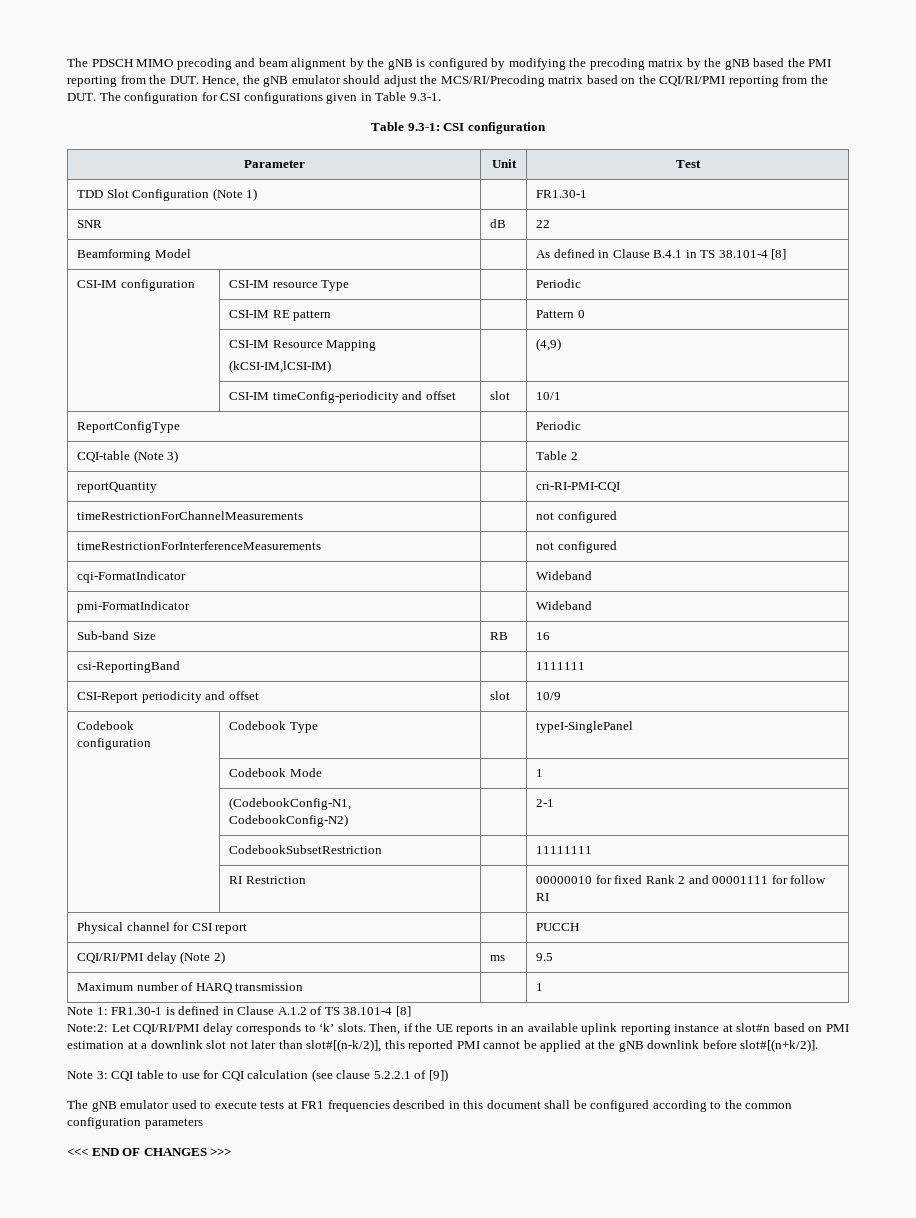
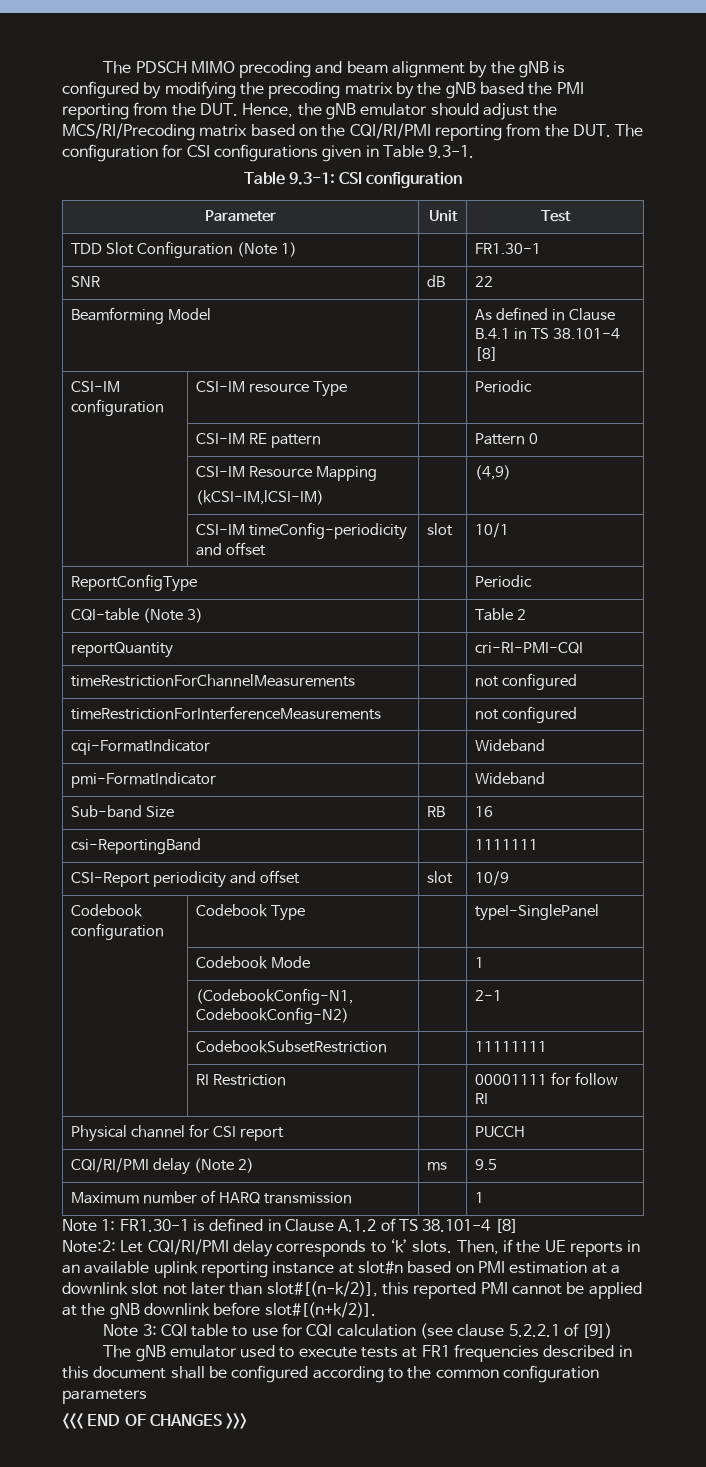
[536,875,709,884] 00000010 for fixed Rank 2 and -> (287, 1080) none

